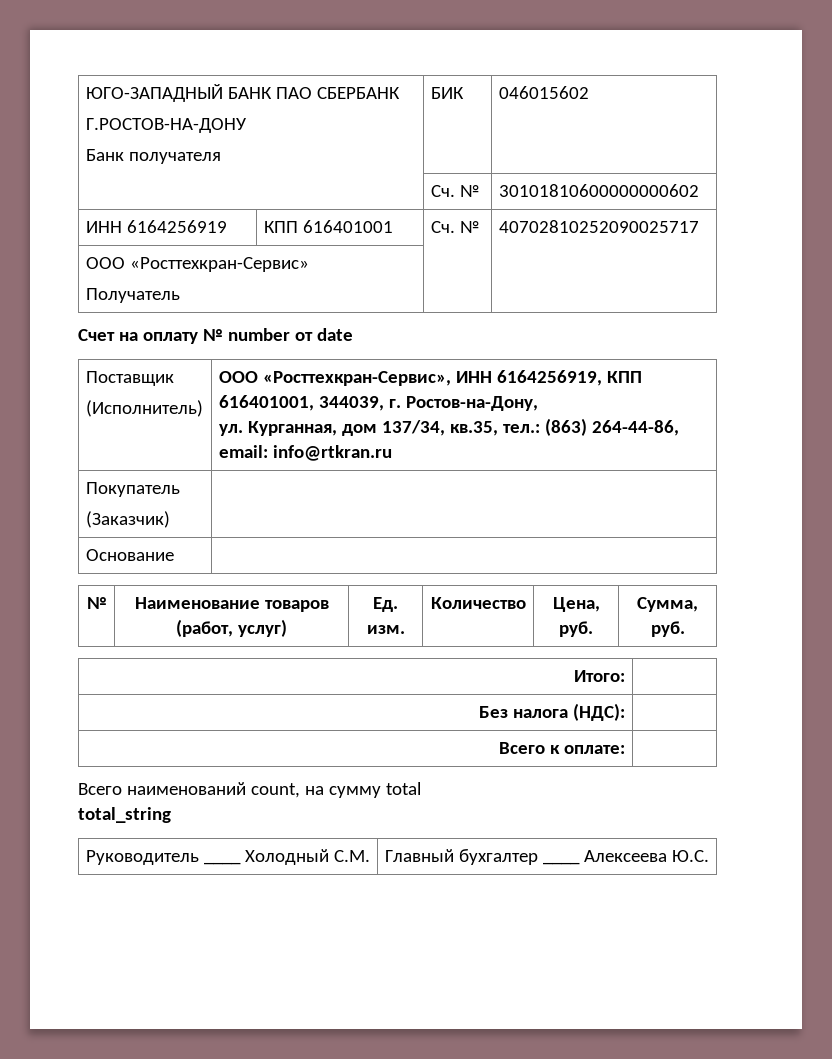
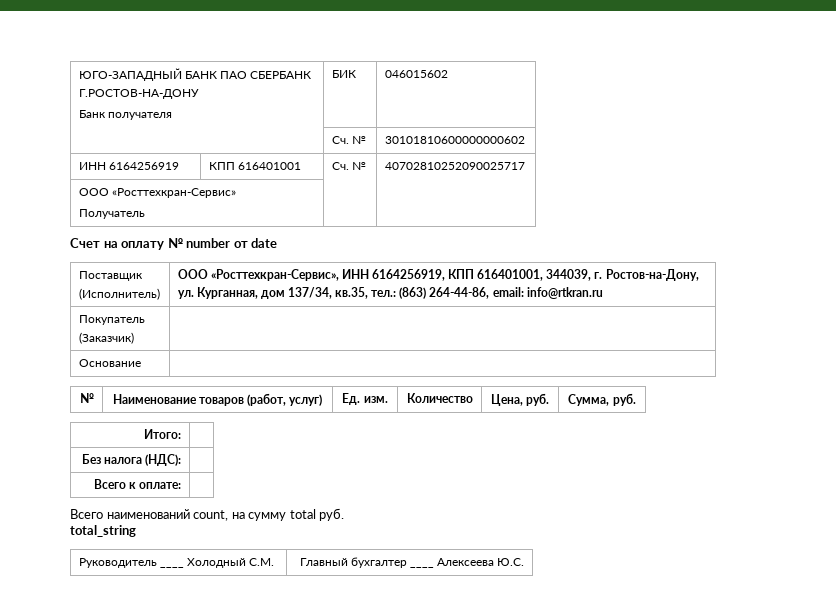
(421, 788) none -> [319,508,345,521] руб.

